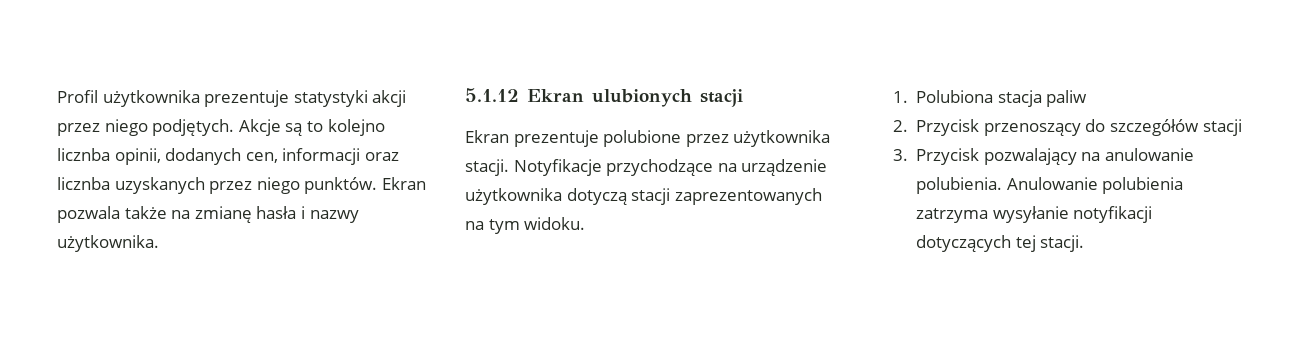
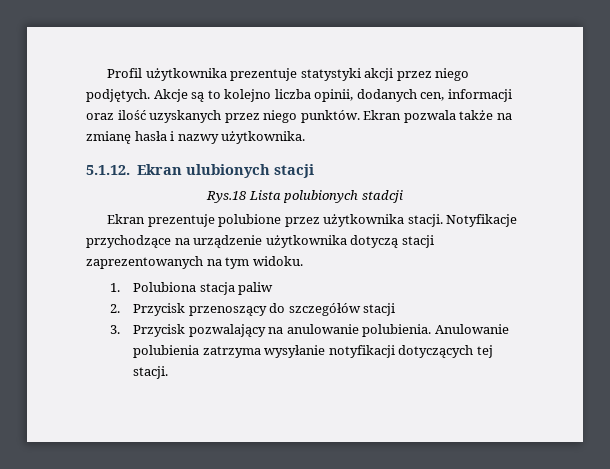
[57,148,110,161] licznba -> [274,89,311,99] liczba
[57,177,110,190] licznba -> [117,110,146,120] ilość
[465,88,519,102] 5.1.12 -> [86,165,130,175] 5.1.12.
(743, 98) none -> [206,190,403,203] // Rys.18 Lista polubionych stadcji

